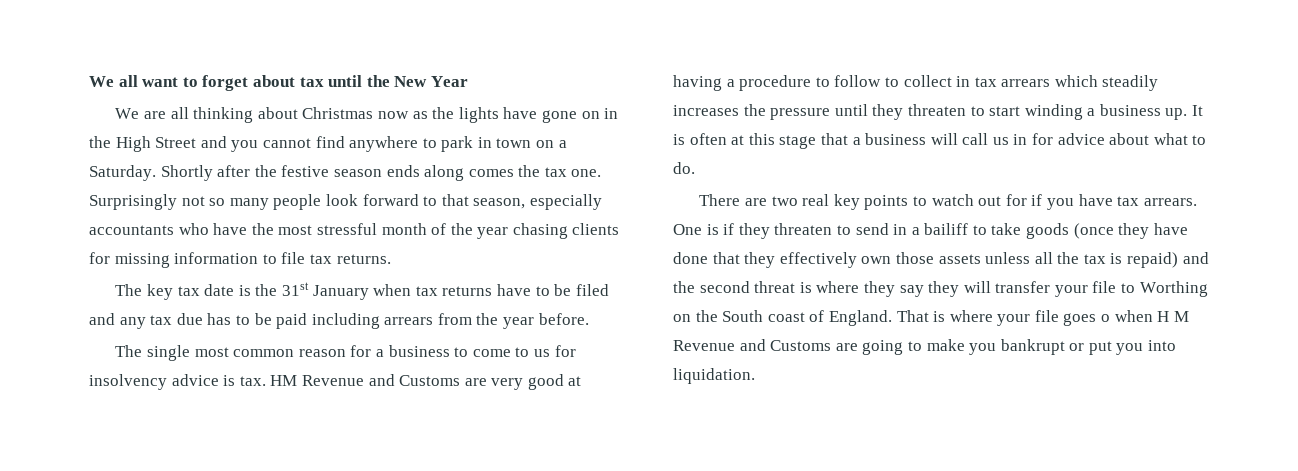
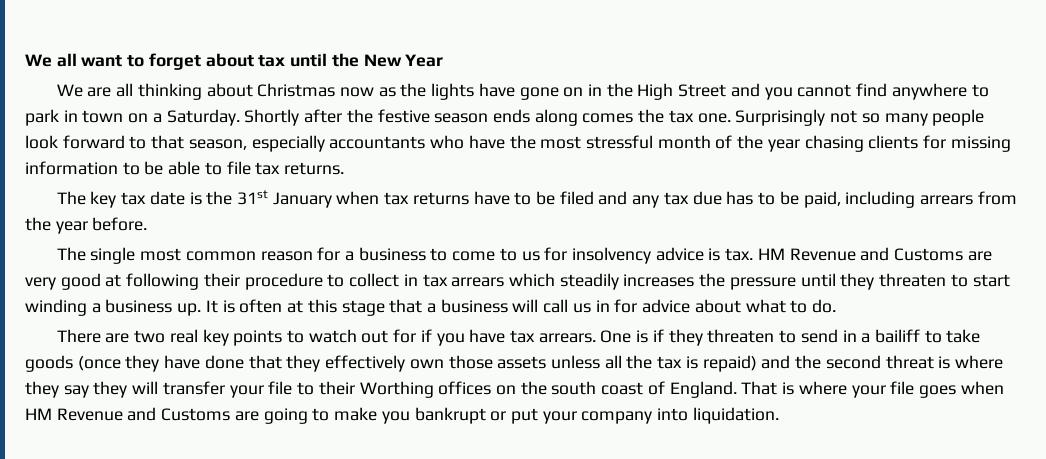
(277, 259) none -> [144,161,222,175] be able to
[276,313,308,329] paid -> [803,191,841,208] paid,
[673,75,882,91] having a procedure to follow -> [126,273,323,290] following their procedure
[1139,281,1208,297] Worthing -> [318,381,492,398] their Worthing offices
[722,310,764,322] South -> [551,381,597,395] south
[1101,310,1189,322] o when H M -> [960,381,1004,395] [25,408,52,420] when HM
[1116,343,1144,355] you -> [542,411,653,424] your company

